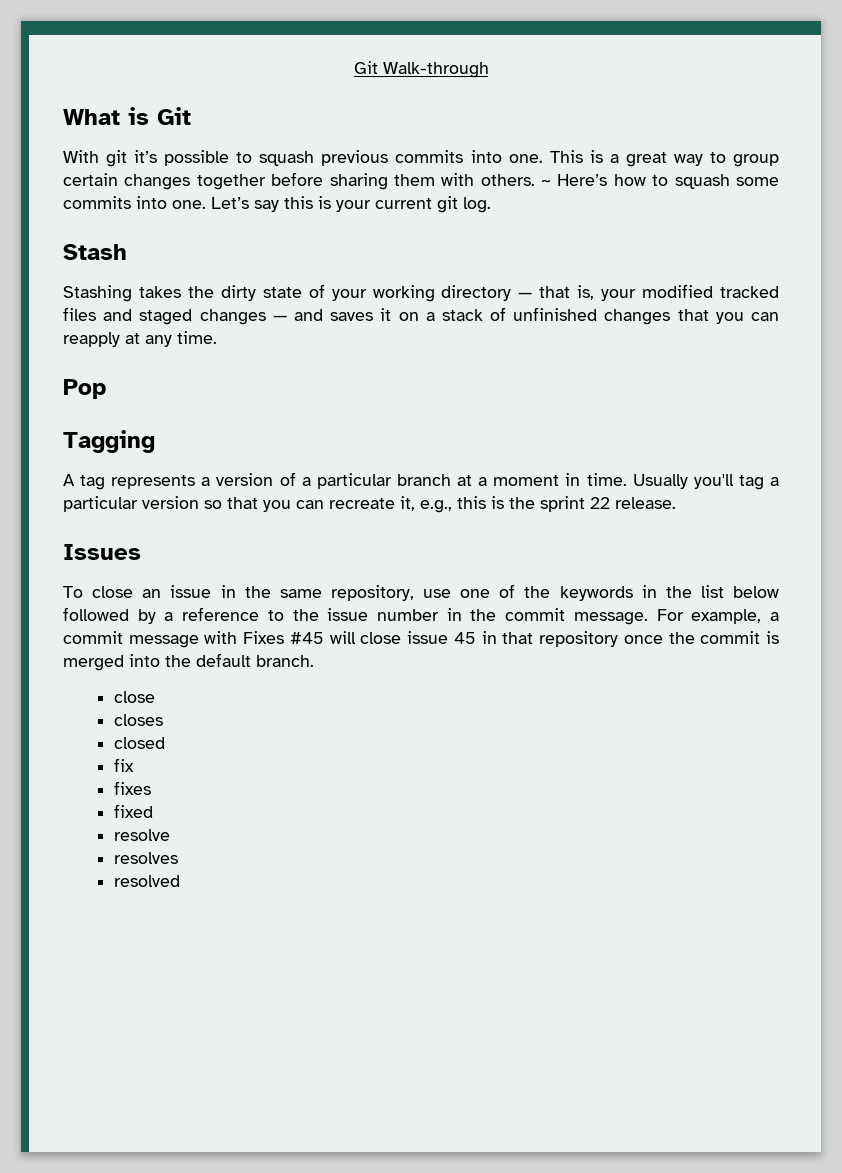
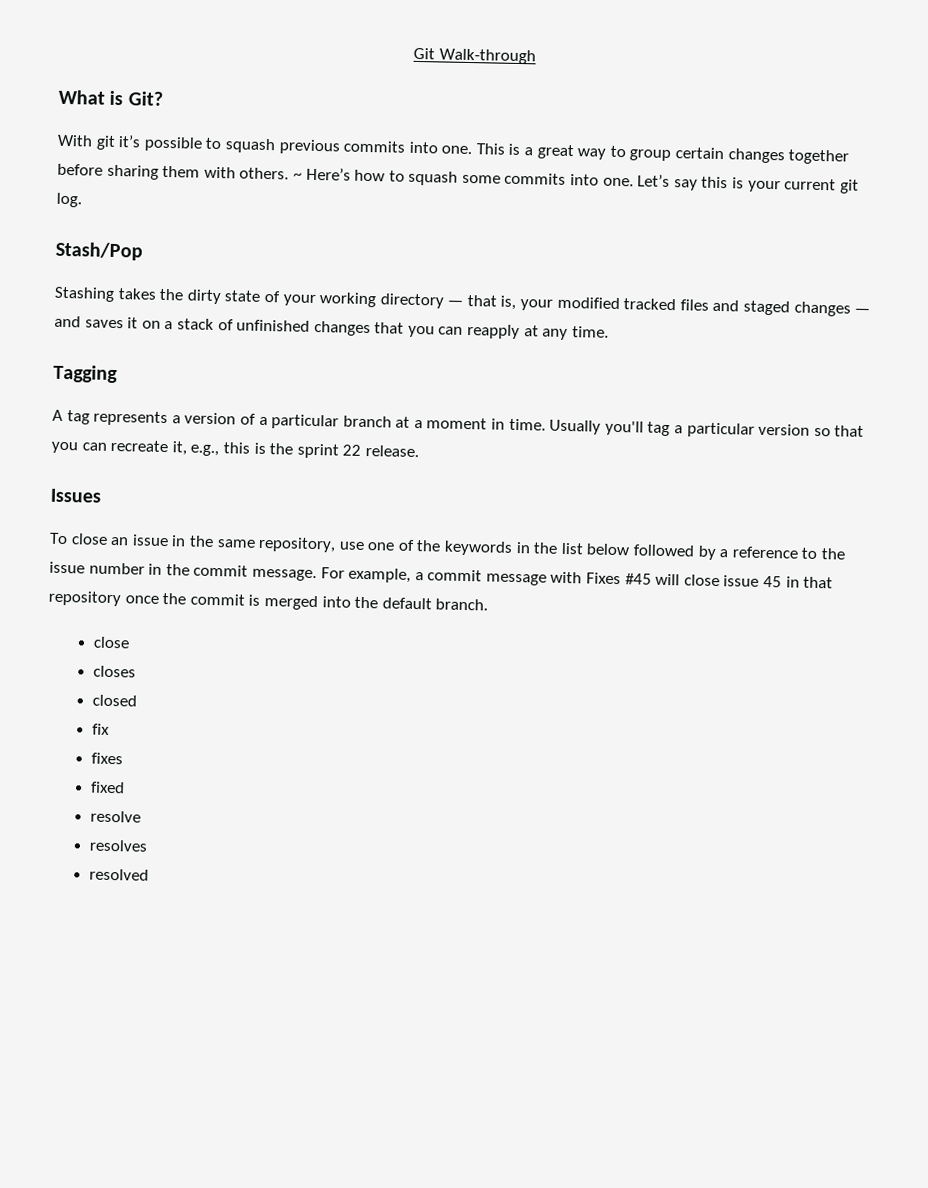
[157,107,191,125] Git -> [127,91,163,106] Git?
[63,244,127,260] Stash -> [55,241,143,261] Stash/Pop
[63,379,106,399] // Pop -> (609, 332) none

